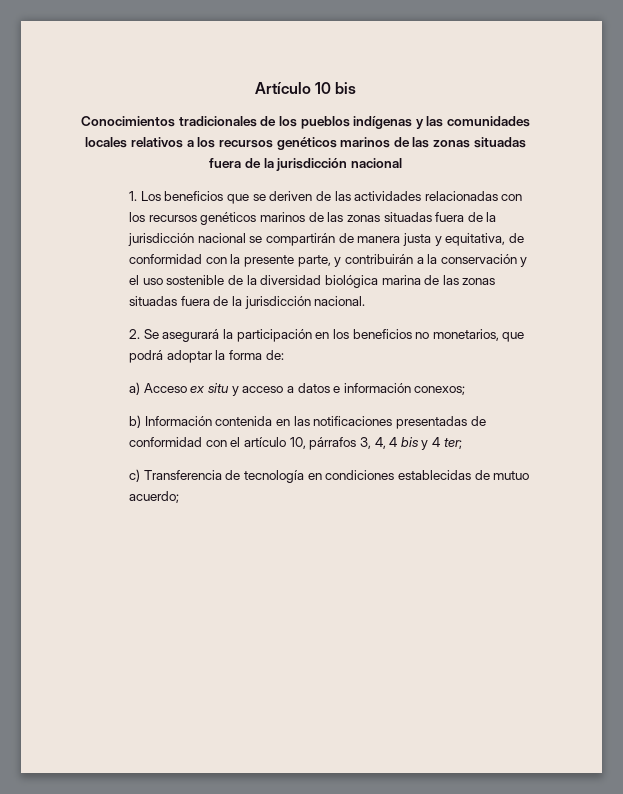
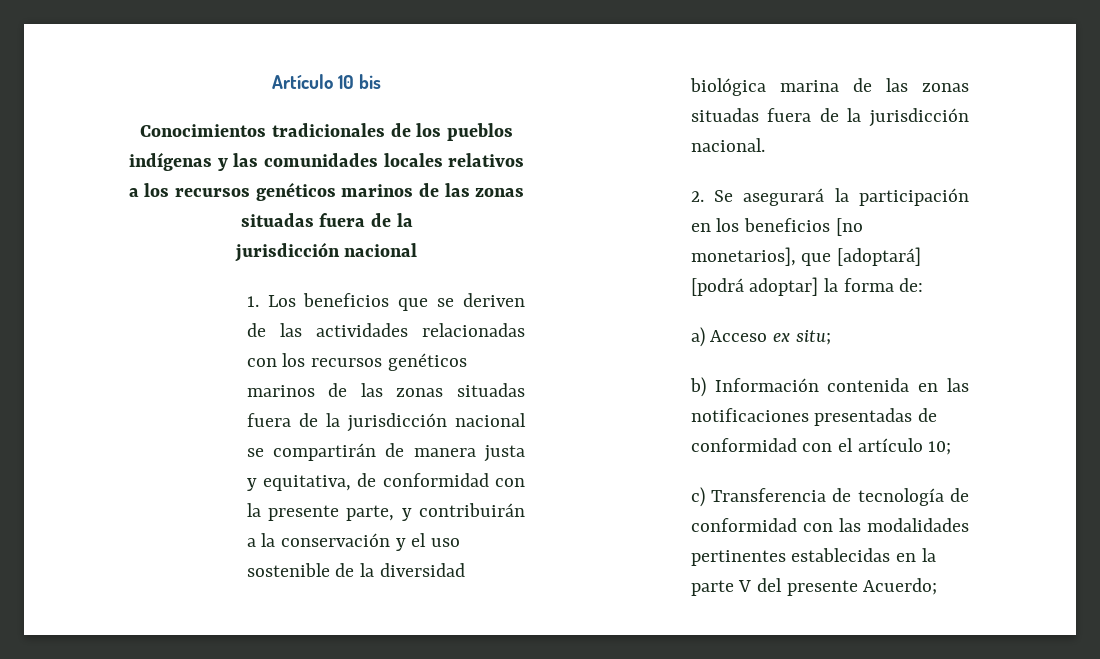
(274, 163) none -> (413, 220) //
[415,329,525,342] [129,350,213,363] no monetarios, que podrá adoptar -> [835,218,863,236] [690,247,922,266] [690,277,819,296] [no monetarios], que [adoptará] [podrá adoptar]
[207,383,466,396] situ y acceso a datos e información conexos; -> [795,330,831,345] situ;
[289,437,462,450] [129,469,530,483] [129,491,180,503] 10, párrafos 3, 4, 4 bis y 4 ter; // c) Transferencia de tecnología en condiciones establecidas de mutuo acuerdo; -> [928,441,952,455] [690,487,969,507] [690,518,969,532] [690,548,936,566] [690,578,938,596] 10; // c) Transferencia de tecnología de conformidad con las modalidades pertinentes establecidas en la parte V del presente Acuerdo;

